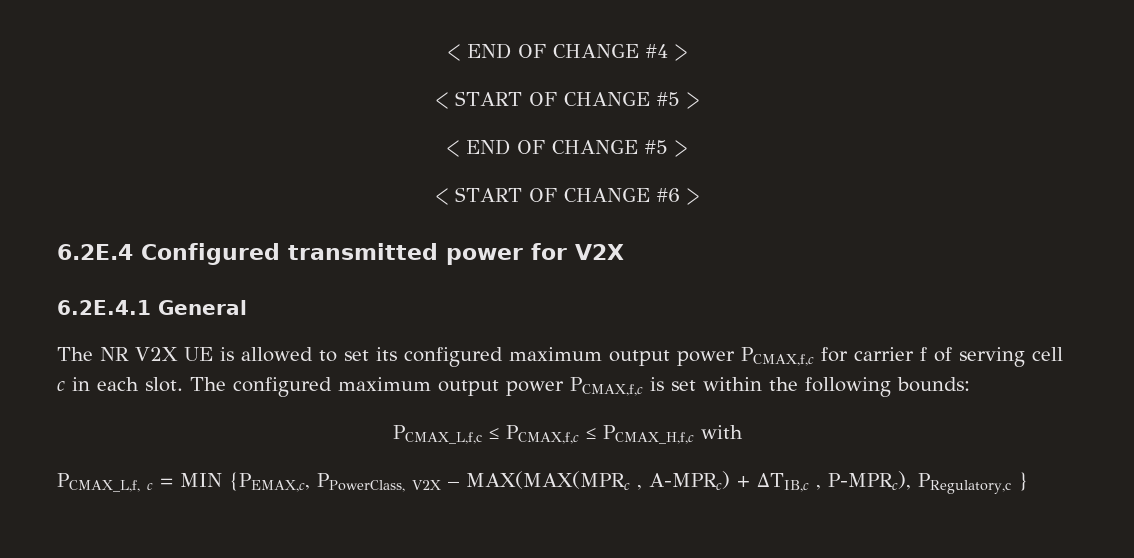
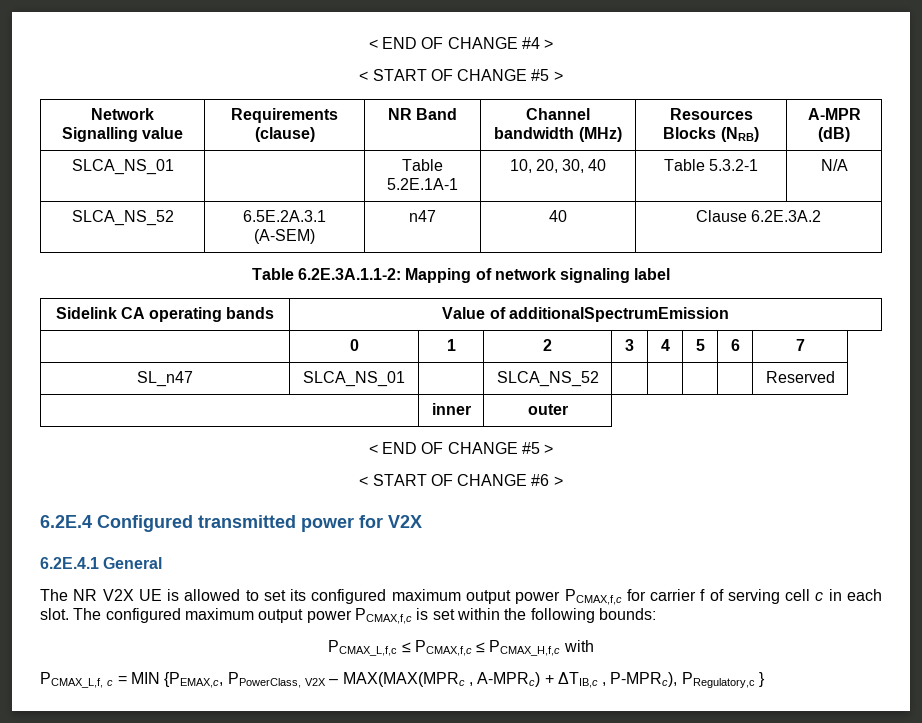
(699, 100) none -> [91,108,154,120] [61,127,184,142] [231,108,338,123] [254,127,315,142] [387,108,458,120] [526,108,590,120] [494,127,622,142] [669,108,753,120] [663,127,759,142] [807,108,861,120] [818,127,850,142] [71,159,174,175] [402,159,443,171] [387,178,458,190] [509,159,607,173] [663,159,759,171] [820,159,848,171] [71,210,174,226] [243,210,326,222] [254,229,315,244] [409,210,436,222] [549,210,567,222] [695,210,822,222] [251,268,671,283] [55,307,275,322] [442,307,729,322] [349,339,359,351] [446,339,456,351] [543,339,552,351] [625,339,634,351] [660,339,670,351] [695,339,705,351] [730,339,740,351] [795,339,805,351] [137,371,193,387] [303,371,405,387] [496,371,599,387] [765,371,835,383] [431,403,471,415] [527,404,568,415] // Network Signalling value | Requirements (clause) | NR Band | Channel bandwidth (MHz) | Resources Blocks (NRB) | A-MPR (dB) // SLCA_NS_01 | | Table 5.2E.1A-1 | 10, 20, 30, 40 | Table 5.3.2-1 | N/A // SLCA_NS_52 | 6.5E.2A.3.1 (A-SEM) | n47 | 40 | Clause 6.2E.3A.2 // Table 6.2E.3A.1.1-2: Mapping of network signaling label // Sidelink CA operating bands | Value of additionalSpectrumEmission // | 0 | 1 | 2 | 3 | 4 | 5 | 6 | 7 // SL_n47 | SLCA_NS_01 | | SLCA_NS_52 | | | | | Reserved // | inner | outer

